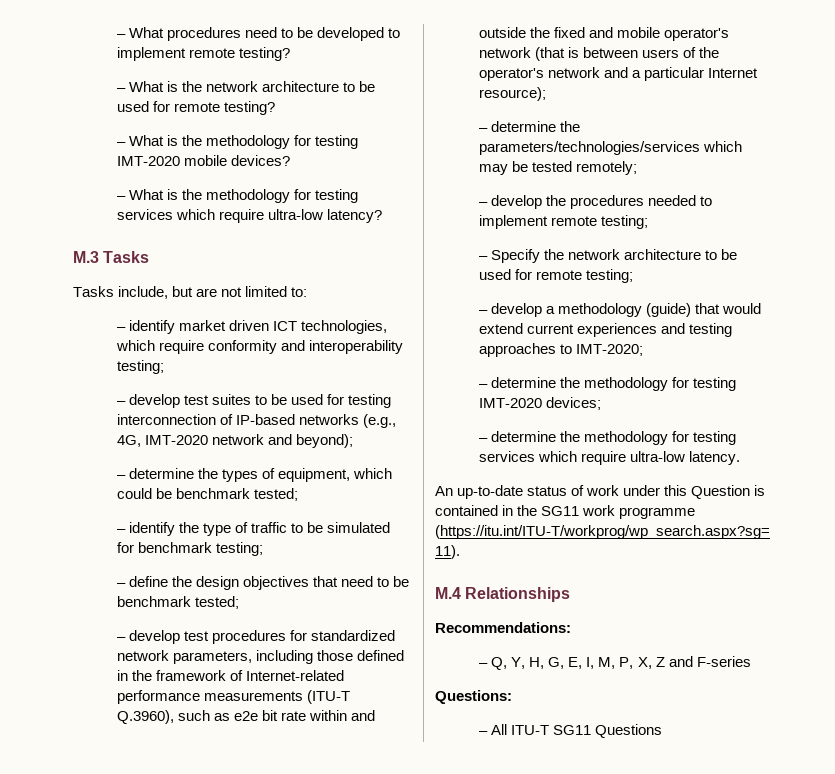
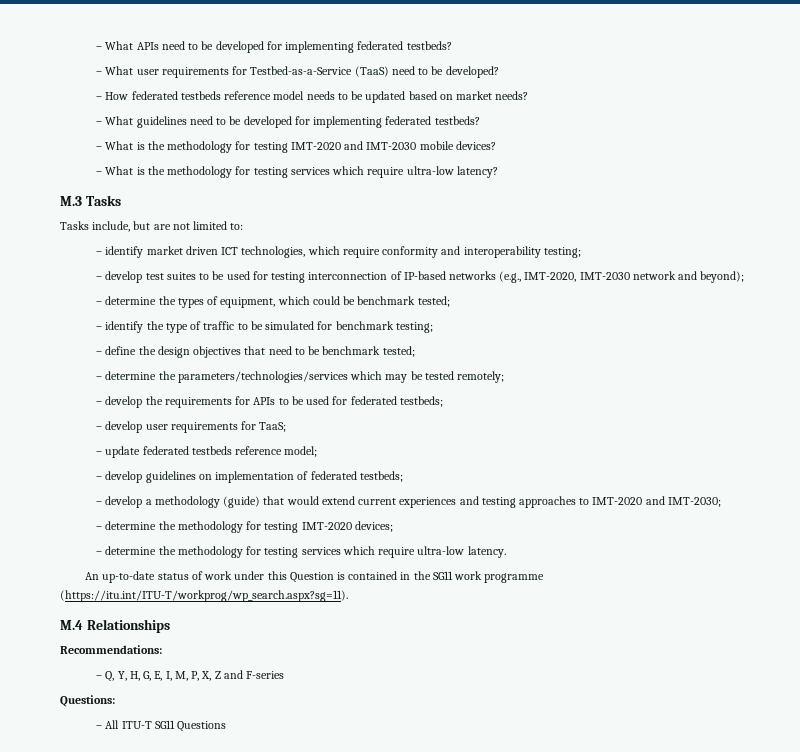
[117,27,401,41] [117,47,291,61] [117,81,376,92] [117,101,276,115] – What procedures need to be developed to implement remote testing? // – What is the network architecture to be used for remote testing? -> [96,41,452,53] [96,66,499,78] [96,91,529,103] [96,116,480,128] – What APIs need to be developed for implementing federated testbeds? // – What user requirements for Testbed-as-a-Service (TaaS) need to be developed? // – How federated testbeds reference model needs to be updated based on market needs? // – What guidelines need to be developed for implementing federated testbeds?
(181, 161) none -> [344,141,417,150] and IMT-2030
[117,435,209,447] 4G, IMT-2020 -> [524,272,630,282] IMT-2020, IMT-2030
[117,630,396,644] [117,650,405,664] [117,670,345,681] [117,690,351,704] [117,710,376,724] [479,27,730,41] [479,47,720,61] [479,67,759,81] [479,87,547,101] // – develop test procedures for standardized network parameters, including those defined in the framework of Internet-related performance measurements (ITU-T Q.3960), such as e2e bit rate within and outside the fixed and mobile operator's network (that is between users of the operator's network and a particular Internet resource); -> (415, 351) none
[570,195,713,209] [479,215,649,229] [479,249,738,263] [479,269,634,283] procedures needed to implement remote testing; // – Specify the network architecture to be used for remote testing; -> [164,396,443,408] [96,421,287,433] [96,446,318,458] [96,471,403,483] requirements for APIs to be used for federated testbeds; // – develop user requirements for TaaS; // – update federated testbeds reference model; // – develop guidelines on implementation of federated testbeds;
[576,344,644,356] IMT-2020; -> [592,496,721,507] IMT-2020 and IMT-2030;

